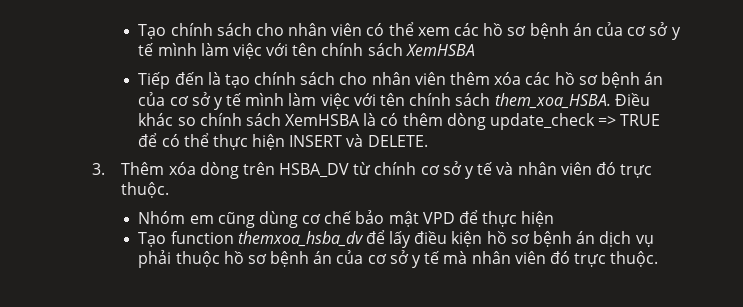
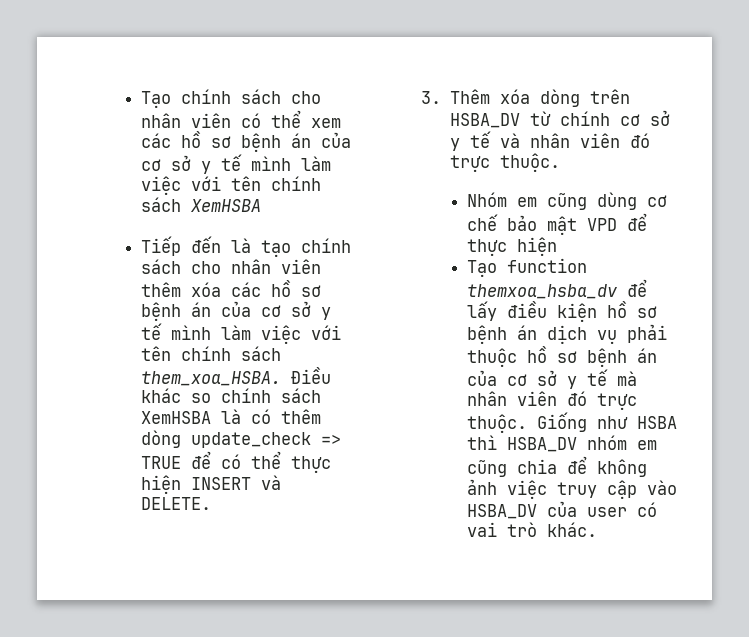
(659, 259) none -> [536,412,677,432] [466,435,657,452] [466,456,647,477] [466,479,677,499] [466,501,657,519] [466,522,597,537] Giống như HSBA thì HSBA_DV nhóm em cũng chia để không ảnh việc truy cập vào HSBA_DV của user có vai trò khác.

